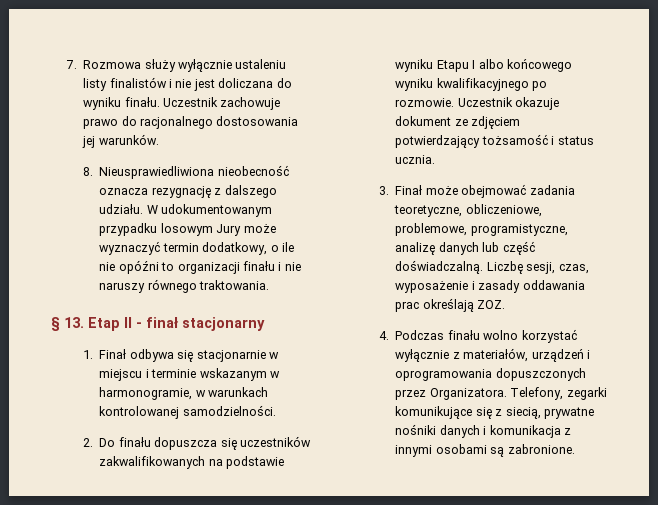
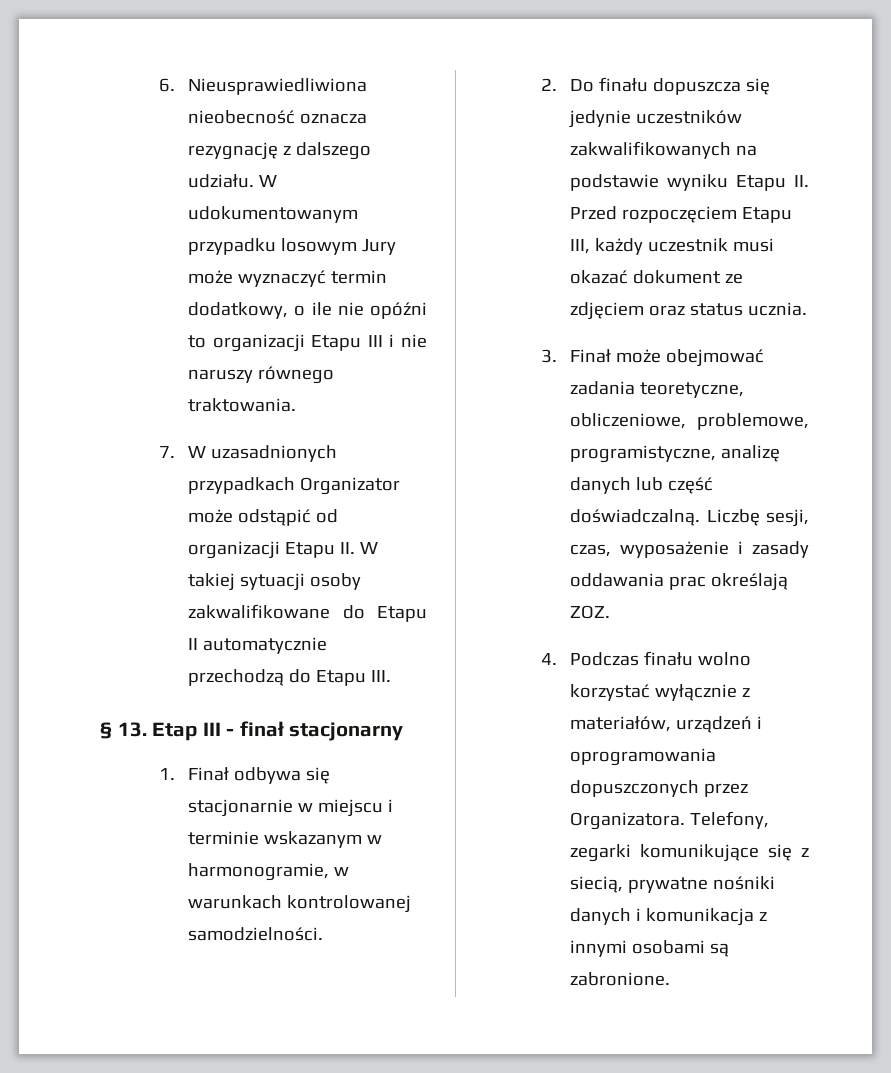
[66,59,287,72] [83,77,292,91] [83,97,281,110] [83,116,299,129] [82,134,159,148] [83,167,94,176] 7. Rozmowa służy wyłącznie ustaleniu listy finalistów i nie jest doliczana do wyniku finału. Uczestnik zachowuje prawo do racjonalnego dostosowania jej warunków. // 8. -> [158,78,175,92] 6.
[242,261,275,271] finału -> [311,335,383,351] Etapu III
(270, 285) none -> [158,445,338,462] [188,477,401,495] [188,509,339,526] [188,541,379,559] [188,573,362,591] [188,604,427,622] [188,637,328,654] [188,669,392,686] // 7. W uzasadnionych przypadkach Organizator może odstąpić od organizacji Etapu II. W takiej sytuacji osoby zakwalifikowane do Etapu II automatycznie przechodzą do Etapu III.
[124,317,132,328] II -> [202,722,221,736] III
(237, 444) none -> [569,110,632,128] jedynie
[472,59,572,72] [395,78,548,91] [395,97,560,110] [395,116,521,129] [395,134,555,148] I albo końcowego wyniku kwalifikacyjnego po rozmowie. Uczestnik okazuje dokument ze zdjęciem potwierdzający tożsamość i -> [794,175,809,187] [570,206,793,223] [570,238,775,255] [570,270,744,284] [570,302,686,320] II. Przed rozpoczęciem Etapu III, każdy uczestnik musi okazać dokument ze zdjęciem oraz

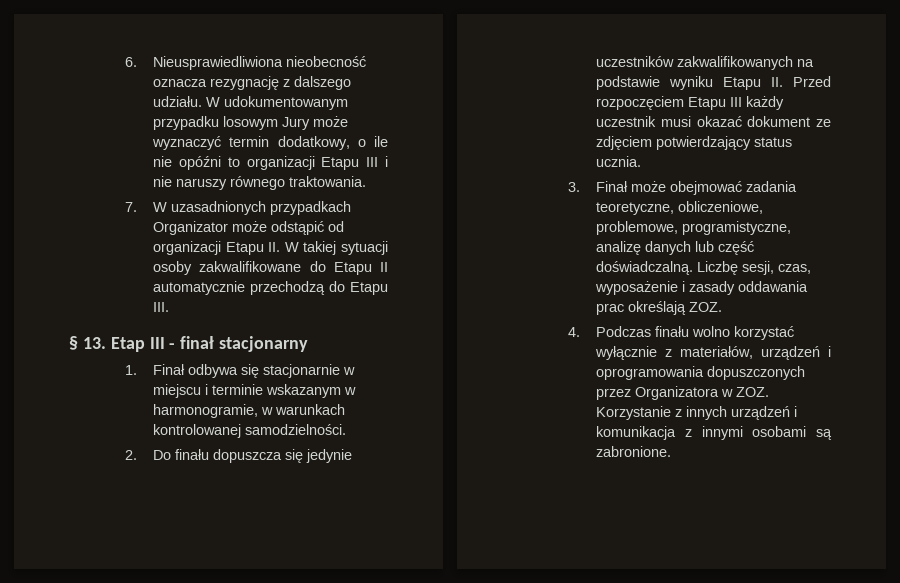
[570,239,591,254] III, -> [730,97,743,107] III
[649,305,686,316] oraz -> [656,136,752,150] potwierdzający
[570,811,770,830] [570,844,809,862] [570,876,776,893] [570,908,632,925] Organizatora. Telefony, zegarki komunikujące się z siecią, prywatne nośniki danych -> [635,386,770,400] [596,406,791,420] Organizatora w ZOZ. Korzystanie z innych urządzeń

